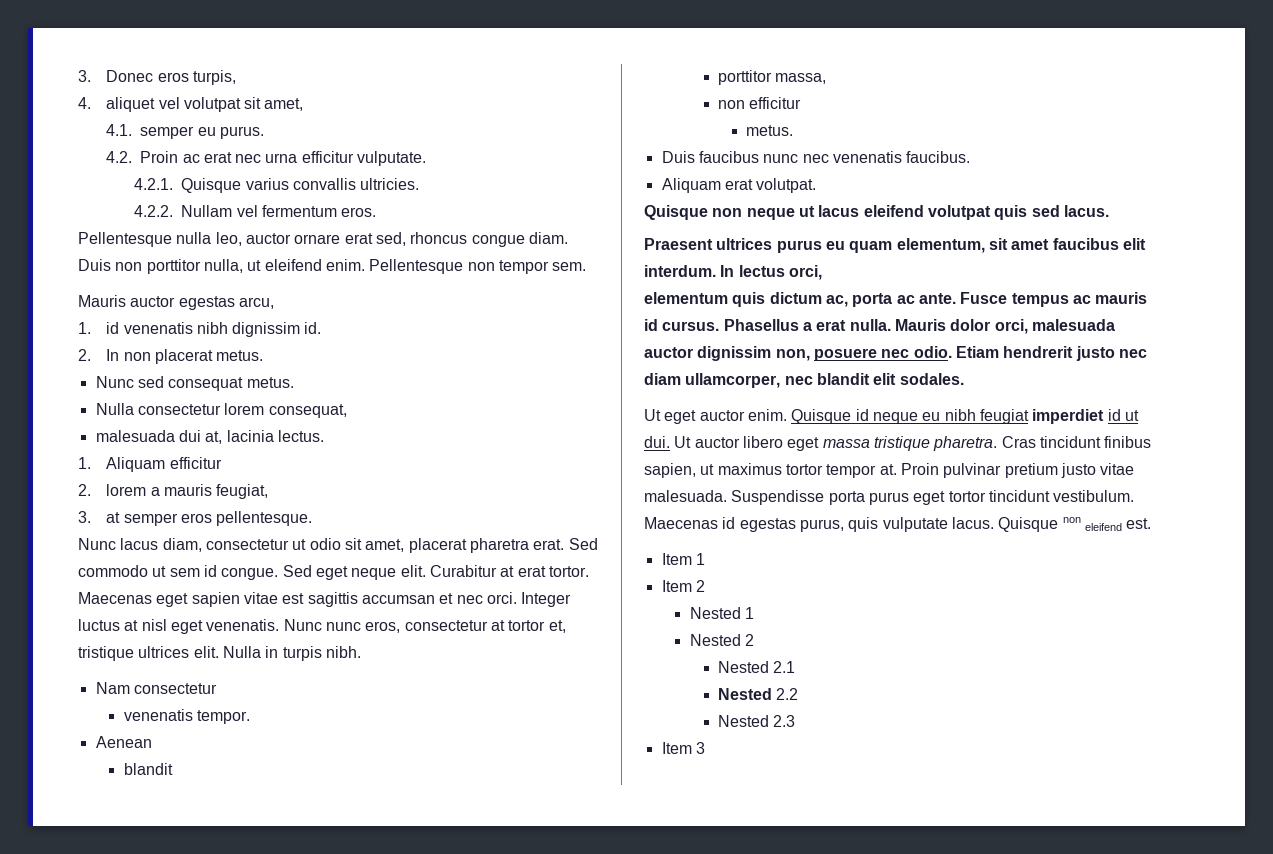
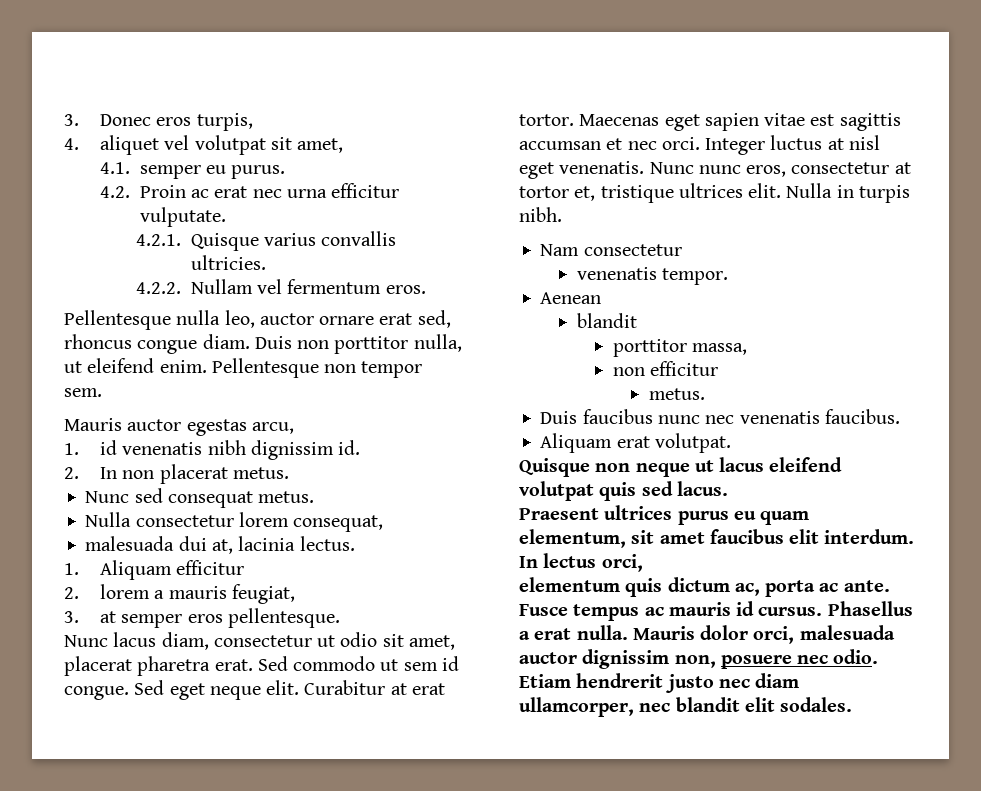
[644,409,1139,424] [644,436,1152,451] [644,463,1135,478] [644,490,1135,505] [644,517,1081,532] [1084,518,1152,531] [661,553,705,565] [661,580,705,592] [689,607,755,619] [689,634,755,646] [717,661,796,673] [717,688,799,700] [717,715,796,727] [661,742,705,754] // Ut eget auctor enim. Quisque id neque eu nibh feugiat imperdiet id ut dui. Ut auctor libero eget massa tristique pharetra. Cras tincidunt finibus sapien, ut maximus tortor tempor at. Proin pulvinar pretium justo vitae malesuada. Suspendisse porta purus eget tortor tincidunt vestibulum. Maecenas id egestas purus, quis vulputate lacus. Quisque non eleifend est. // Item 1 // Item 2 // Nested 1 // Nested 2 // Nested 2.1 // Nested 2.2 // Nested 2.3 // Item 3 -> (853, 704) none

